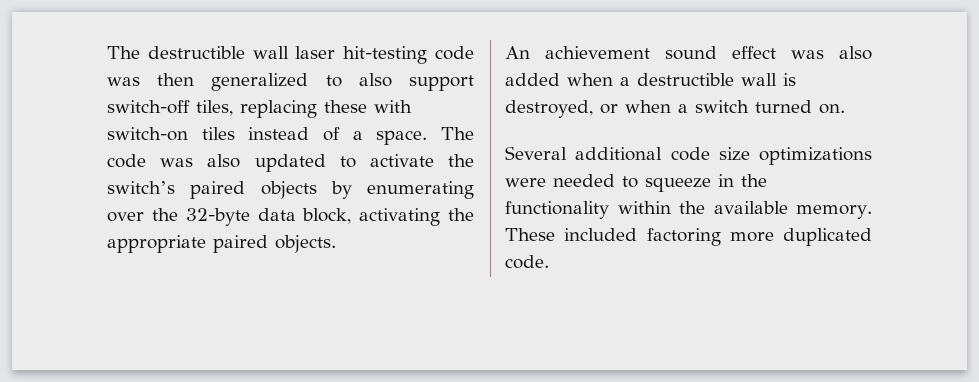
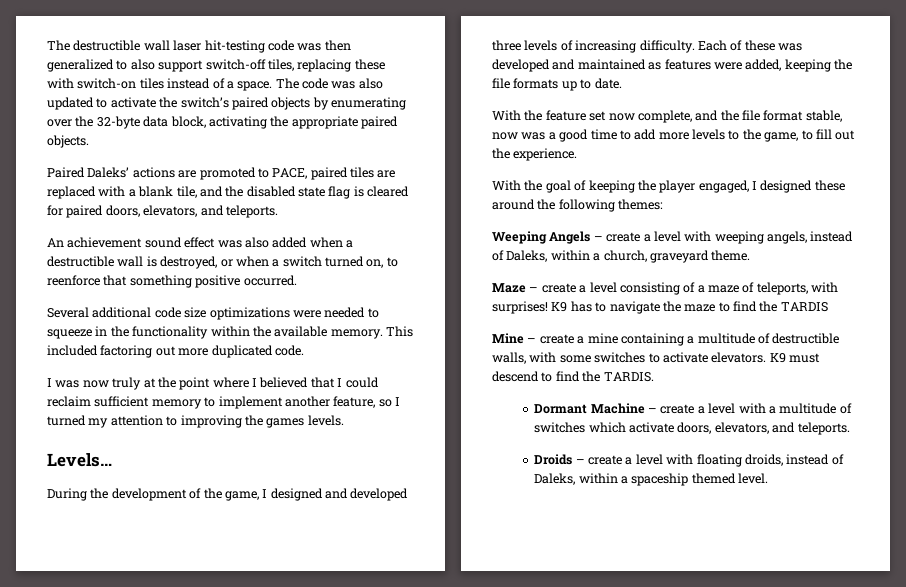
(336, 244) none -> [47,167,396,180] [47,186,410,199] [47,205,278,218] // Paired Daleks’ actions are promoted to PACE, paired tiles are replaced with a blank tile, and the disabled state flag is cleared for paired doors, elevators, and teleports.
[819,104,845,114] on. -> [366,257,398,268] [47,275,297,288] on, to reenforce that something positive occurred.
[505,228,555,241] These -> [386,326,413,337] This
(721, 237) none -> [155,346,176,356] out
(549, 262) none -> [47,377,379,390] [47,396,400,409] [47,415,344,428] [47,453,112,467] [47,488,409,501] [492,40,802,53] [492,59,852,72] [492,78,622,91] [492,110,842,123] [492,129,856,142] [492,148,578,161] [492,180,845,193] [492,199,664,212] [492,231,854,244] [492,250,751,263] [492,282,839,295] [492,301,828,314] [492,333,840,346] [492,352,820,364] [492,371,654,382] [534,403,852,414] [534,422,850,435] [534,454,844,467] [534,473,769,486] // I was now truly at the point where I believed that I could reclaim sufficient memory to implement another feature, so I turned my attention to improving the games levels. // Levels… // During the development of the game, I designed and developed three levels of increasing difficulty. Each of these was developed and maintained as features were added, keeping the file formats up to date. // With the feature set now complete, and the file format stable, now was a good time to add more levels to the game, to fill out the experience. // With the goal of keeping the player engaged, I designed these around the following themes: // Weeping Angels – create a level with weeping angels, instead of Daleks, within a church, graveyard theme. // Maze – create a level consisting of a maze of teleports, with surprises! K9 has to navigate the maze to find the TARDIS // Mine – create a mine containing a multitude of destructible walls, with some switches to activate elevators. K9 must descend to find the TARDIS. // Dormant Machine – create a level with a multitude of switches which activate doors, elevators, and teleports. // Droids – create a level with floating droids, instead of Daleks, within a spaceship themed level.

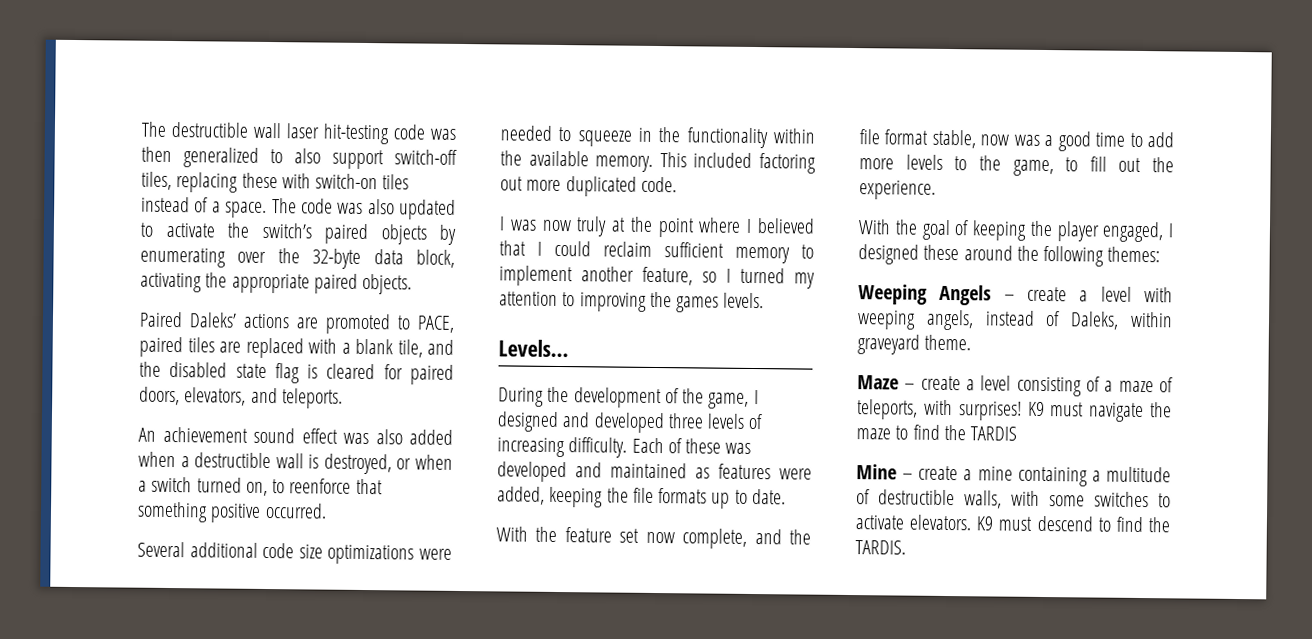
[593,250,647,262] a church, -> (1173, 319) none
[570,301,607,312] has to -> [1050,402,1085,417] must
[534,403,852,414] [534,422,850,435] [534,454,844,467] [534,473,769,486] // Dormant Machine – create a level with a multitude of switches which activate doors, elevators, and teleports. // Droids – create a level with floating droids, instead of Daleks, within a spaceship themed level. -> (906, 547) none

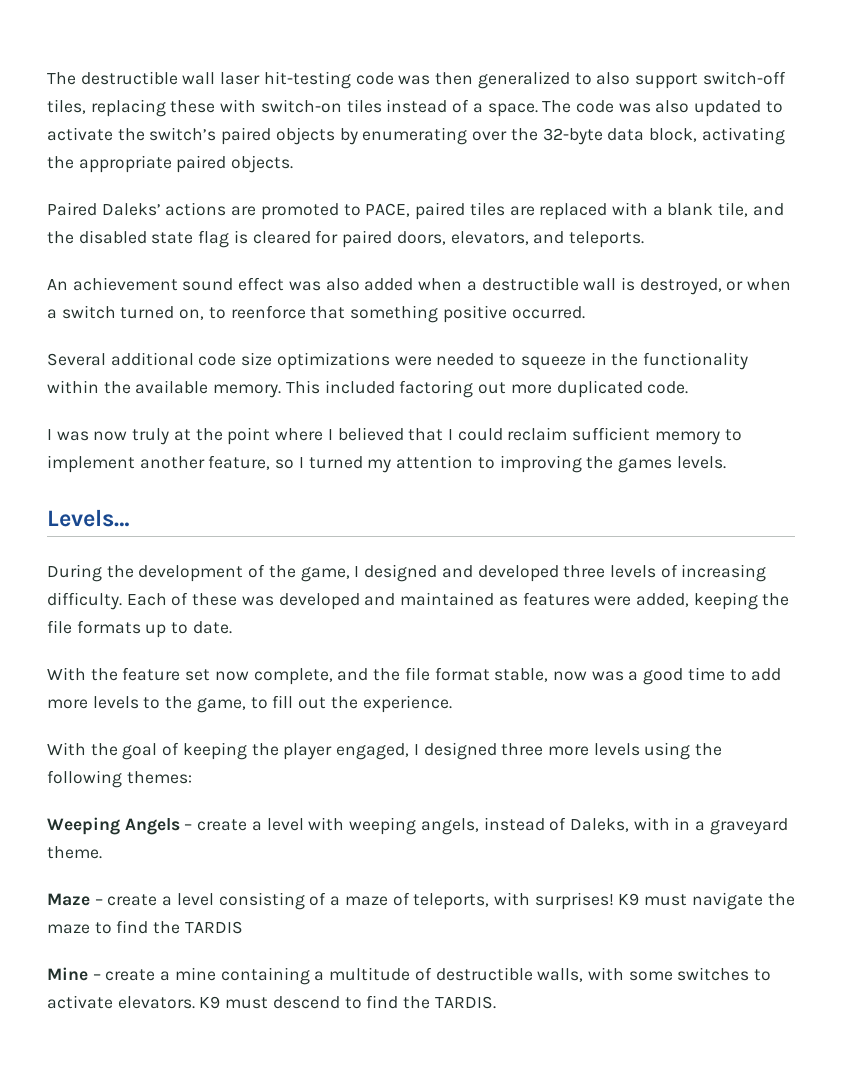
[923,244,1013,261] these around -> [501,742,691,760] three more levels using
[1130,311,1173,328] within -> [633,817,706,831] with in a

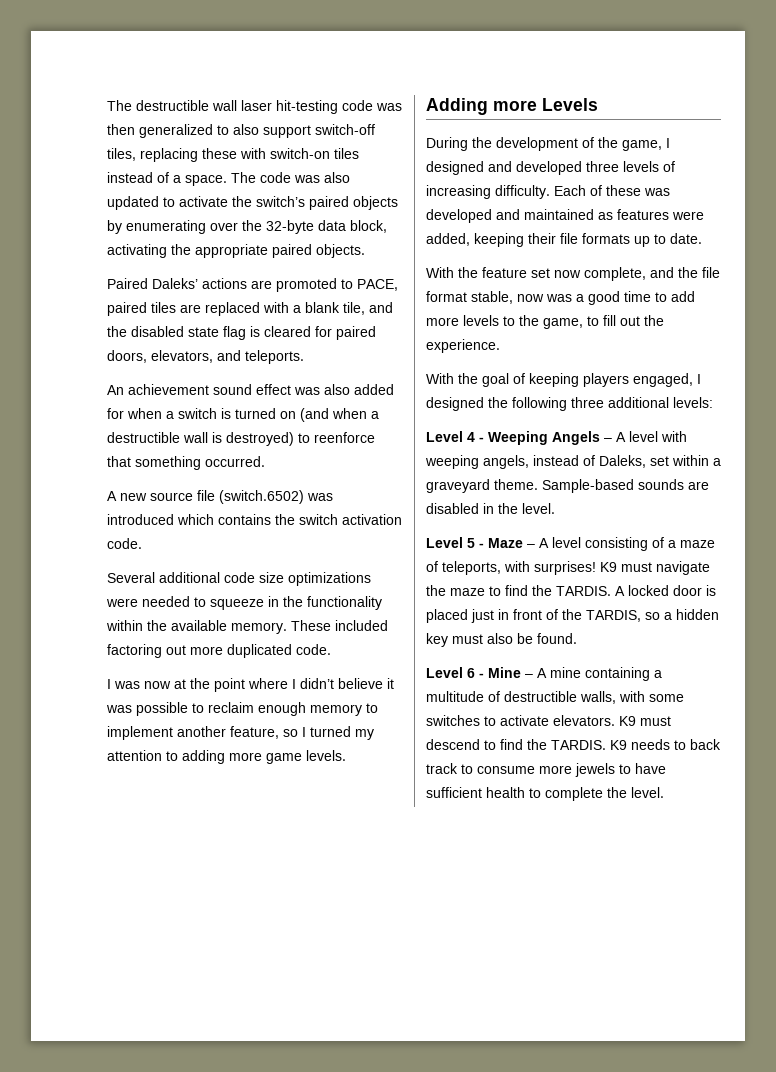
(414, 284) none -> [107,408,329,422] for when a switch is turned on (and
[639,278,792,295] [47,305,205,320] destroyed, or when a switch turned on, -> [226,432,294,446] destroyed)
[442,305,507,323] positive -> (201, 463) none
(585, 312) none -> [107,490,333,504] [107,514,402,525] [107,538,142,549] // A new source file (switch.6502) was introduced which contains the switch activation code.
[285,380,320,394] This -> [291,620,331,631] These
[132,428,170,445] truly -> (171, 685) none
[337,427,651,441] believed that I could reclaim sufficient -> [300,678,394,689] [106,702,306,716] didn’t believe it was possible to reclaim enough
[499,455,726,473] [47,509,129,527] improving the games levels. // Levels… -> [182,750,346,764] [426,98,598,115] adding more game levels. // Adding more Levels
[762,593,790,606] the -> [528,233,556,244] their
[251,743,333,760] the player -> [583,373,629,387] players
[501,742,723,760] [47,770,192,788] three more levels using the following themes: // -> [488,397,713,411] [426,431,484,442] the following three additional levels: // Level 4 -
[197,819,262,831] create a -> [616,432,626,442] A
[633,817,691,831] with in -> [650,455,709,466] set within
[47,893,173,906] // Maze – create a -> [542,479,709,493] [426,503,555,514] [426,537,549,548] Sample-based sounds are disabled in the level. // Level 5 - Maze – A
[184,921,243,934] [47,967,171,981] TARDIS // Mine – create a -> [556,585,716,596] [426,609,719,623] [426,633,577,647] [426,667,547,678] TARDIS. A locked door is placed just in front of the TARDIS, so a hidden key must also be found. // Level 6 - Mine – A
(496, 1002) none -> [610,739,721,750] [426,763,666,777] [426,787,664,801] K9 needs to back track to consume more jewels to have sufficient health to complete the level.

